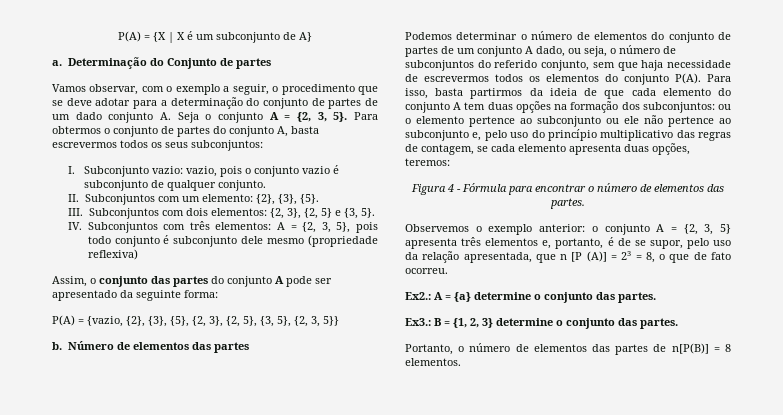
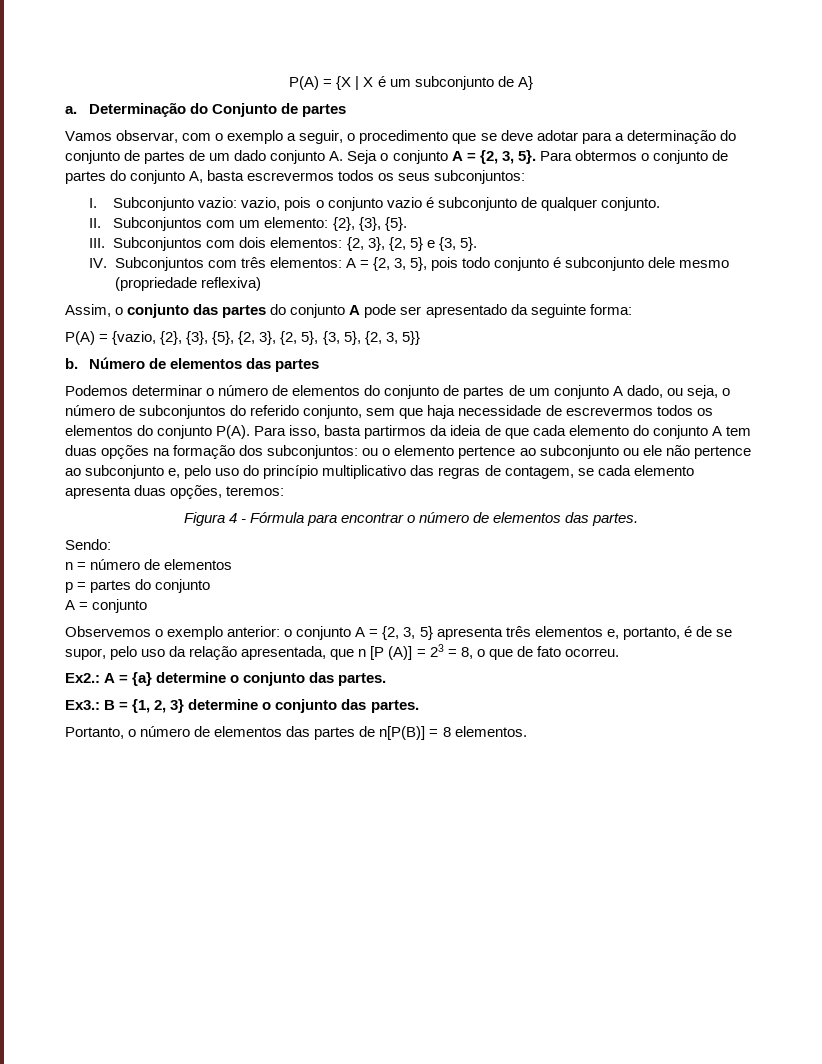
(585, 203) none -> [65,539,111,550] [65,559,233,570] [65,579,211,593] [65,599,148,613] // Sendo: // n = número de elementos // p = partes do conjunto // A = conjunto

